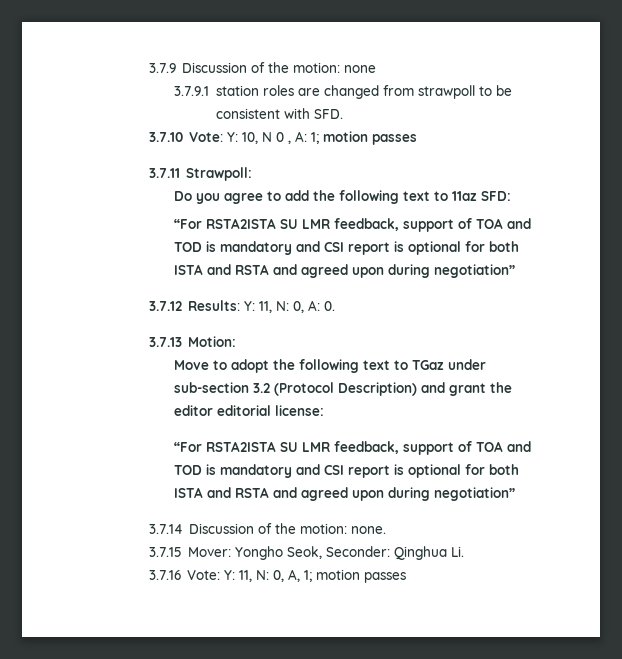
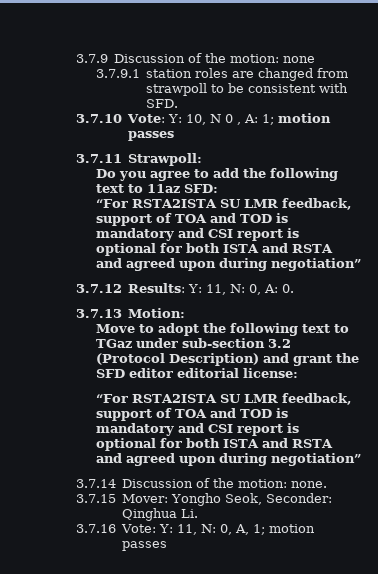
(513, 387) none -> [95,369,125,378] SFD

